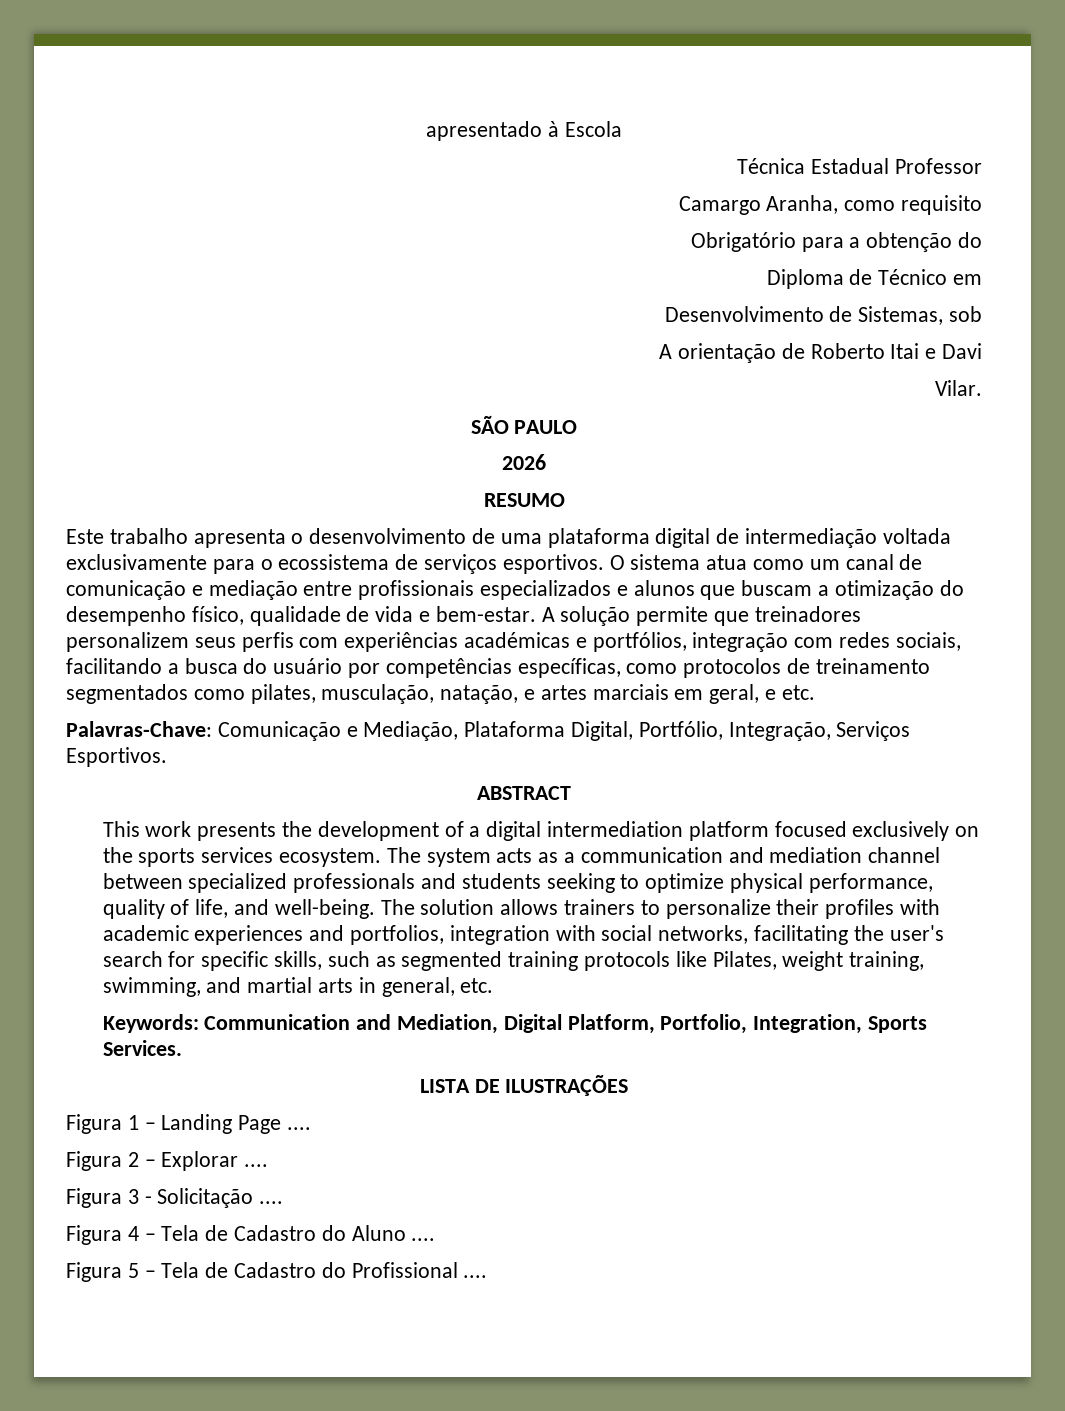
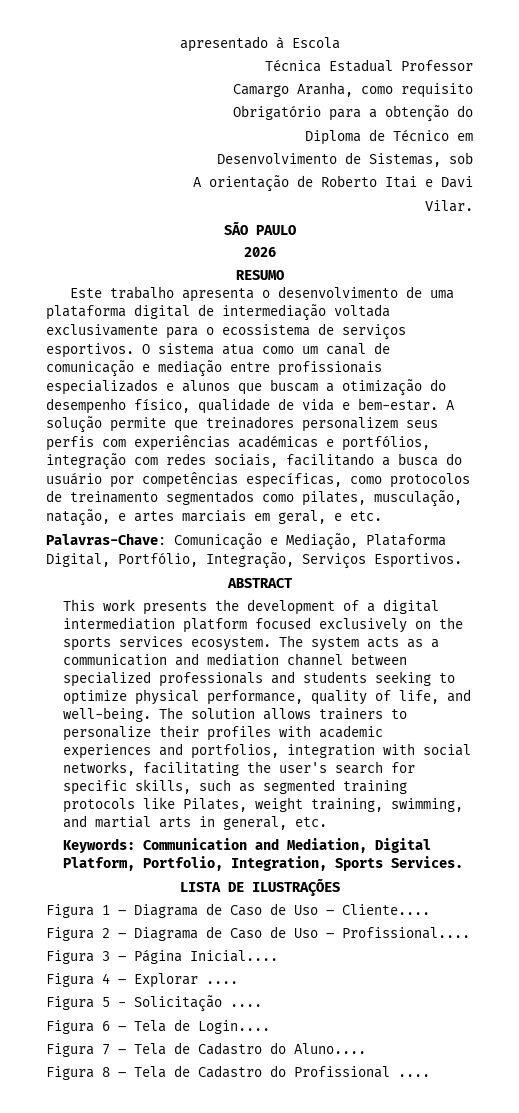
[161,1114,312,1134] [66,1151,139,1171] Landing Page .... // Figura 2 -> [134,903,430,918] [46,926,470,941] [46,949,278,964] [46,973,110,987] Diagrama de Caso de Uso – Cliente.... // Figura 2 – Diagrama de Caso de Uso – Profissional.... // Figura 3 – Página Inicial.... // Figura 4
[127,1189,139,1204] 3 -> [102,997,110,1007] 5
[127,1225,436,1241] [66,1262,139,1282] 4 – Tela de Cadastro do Aluno .... // Figura 5 -> [102,1019,270,1034] [46,1042,366,1057] [46,1066,110,1080] 6 – Tela de Login.... // Figura 7 – Tela de Cadastro do Aluno.... // Figura 8

